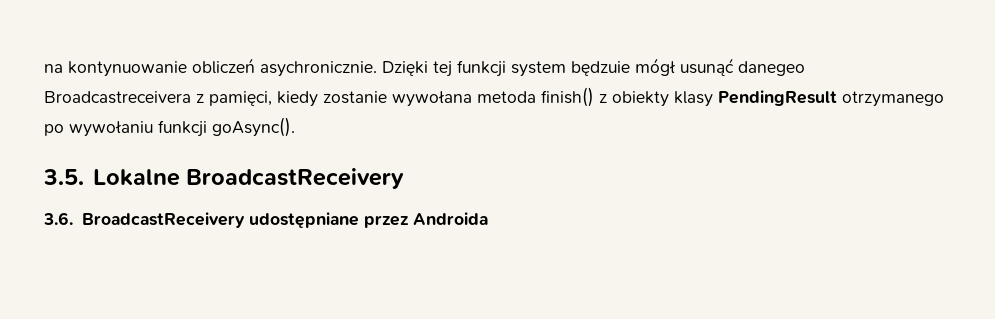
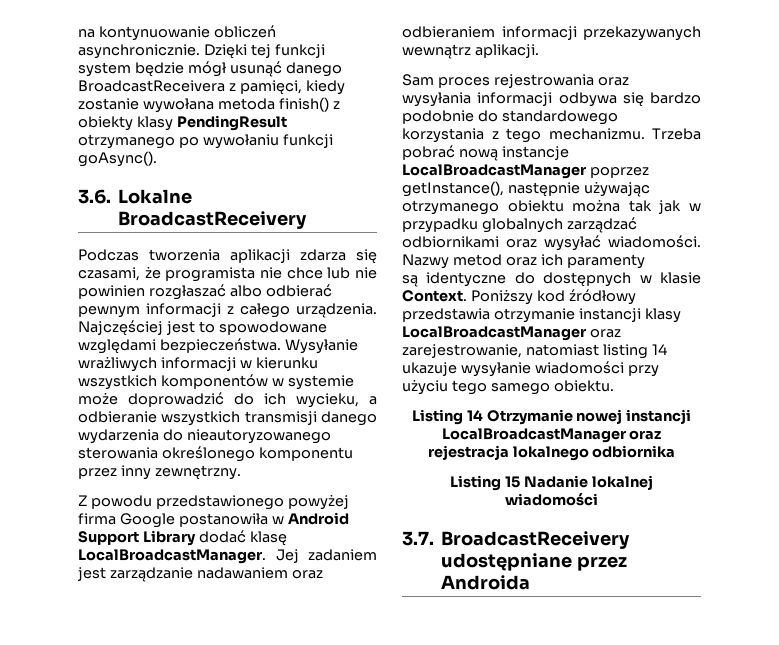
[260,61,377,77] asychronicznie. -> [78,44,200,59] asynchronicznie.
[571,61,630,76] będzuie -> [134,62,184,77] będzie
[738,61,805,76] [44,91,191,104] danegeo Broadcastreceivera -> [285,62,342,77] [78,80,225,92] danego BroadcastReceivera
[43,169,84,185] 3.5. -> [78,189,111,204] 3.6.
[43,212,73,225] 3.6. -> [78,249,377,264] [78,266,377,282] [78,284,332,300] [78,303,377,318] [78,320,327,336] [78,338,358,354] [78,356,318,372] [78,374,354,390] [78,392,377,408] [78,411,377,426] [78,429,331,444] [78,446,353,462] [78,465,241,480] [78,494,349,510] [78,512,349,528] [78,530,287,546] [78,549,377,564] [77,567,323,582] [402,26,701,41] [402,44,539,59] [402,74,629,88] [402,92,701,107] [402,110,618,125] [402,128,701,143] [402,145,569,161] [402,164,649,179] [402,181,650,197] [402,199,701,215] [402,217,637,233] [402,235,701,251] [402,254,645,269] [402,272,701,287] [402,289,636,305] [402,308,681,323] [402,326,621,341] [402,344,667,359] [402,361,659,377] [402,379,614,395] [411,409,692,425] [441,428,662,443] [427,445,676,461] [450,475,653,491] [505,493,598,506] [402,531,434,546] Podczas tworzenia aplikacji zdarza się czasami, że programista nie chce lub nie powinien rozgłaszać albo odbierać pewnym informacji z całego urządzenia. Najczęściej jest to spowodowane względami bezpieczeństwa. Wysyłanie wrażliwych informacji w kierunku wszystkich komponentów w systemie może doprowadzić do ich wycieku, a odbieranie wszystkich transmisji danego wydarzenia do nieautoryzowanego sterowania określonego komponentu przez inny zewnętrzny. // Z powodu przedstawionego powyżej firma Google postanowiła w Android Support Library dodać klasę LocalBroadcastManager. Jej zadaniem jest zarządzanie nadawaniem oraz odbieraniem informacji przekazywanych wewnątrz aplikacji. // Sam proces rejestrowania oraz wysyłania informacji odbywa się bardzo podobnie do standardowego korzystania z tego mechanizmu. Trzeba pobrać nową instancje LocalBroadcastManager poprzez getInstance(), następnie używając otrzymanego obiektu można tak jak w przypadku globalnych zarządzać odbiornikami oraz wysyłać wiadomości. Nazwy metod oraz ich paramenty // są identyczne do dostępnych w klasie Context. Poniższy kod źródłowy przedstawia otrzymanie instancji klasy LocalBroadcastManager oraz zarejestrowanie, natomiast listing 14 ukazuje wysyłanie wiadomości przy użyciu tego samego obiektu. // Listing 14 Otrzymanie nowej instancji LocalBroadcastManager oraz rejestracja lokalnego odbiornika // Listing 15 Nadanie lokalnej wiadomości // 3.7.

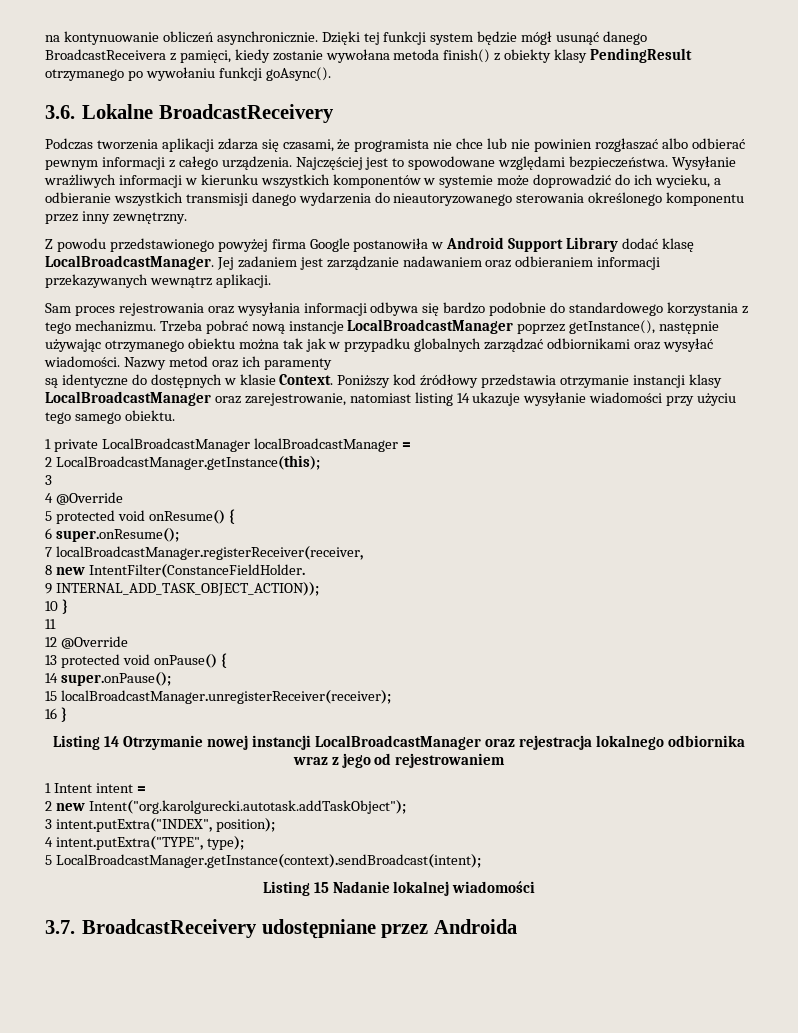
(614, 386) none -> [45,438,411,452] [45,455,320,470] [45,475,52,485] [45,492,123,505] [45,509,235,524] [45,528,179,542] [45,546,363,560] [45,564,305,578] [45,582,319,596] [45,599,68,614] [45,619,56,629] [45,636,128,649] [45,653,227,668] [45,672,171,686] [45,690,391,704] [45,707,67,722] // 1 private LocalBroadcastManager localBroadcastManager = // 2 LocalBroadcastManager.getInstance(this); // 3 // 4 @Override // 5 protected void onResume() { // 6 super.onResume(); // 7 localBroadcastManager.registerReceiver(receiver, // 8 new IntentFilter(ConstanceFieldHolder. // 9 INTERNAL_ADD_TASK_OBJECT_ACTION)); // 10 } // 11 // 12 @Override // 13 protected void onPause() { // 14 super.onPause(); // 15 localBroadcastManager.unregisterReceiver(receiver); // 16 }
(676, 451) none -> [292,753,506,768] [45,783,146,793] [45,800,406,814] [45,818,275,832] [45,836,244,850] [45,854,481,868] wraz z jego od rejestrowaniem // 1 Intent intent = // 2 new Intent("org.karolgurecki.autotask.addTaskObject"); // 3 intent.putExtra("INDEX", position); // 4 intent.putExtra("TYPE", type); // 5 LocalBroadcastManager.getInstance(context).sendBroadcast(intent);

